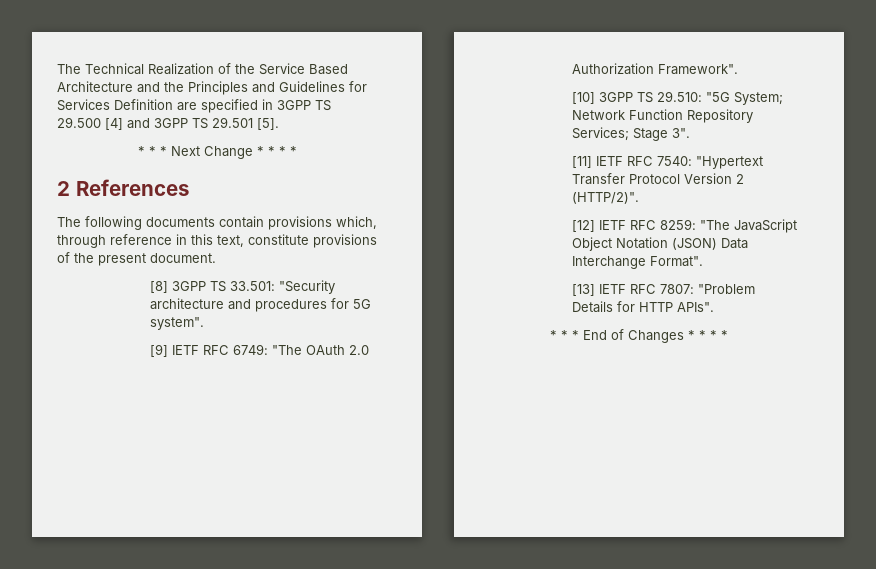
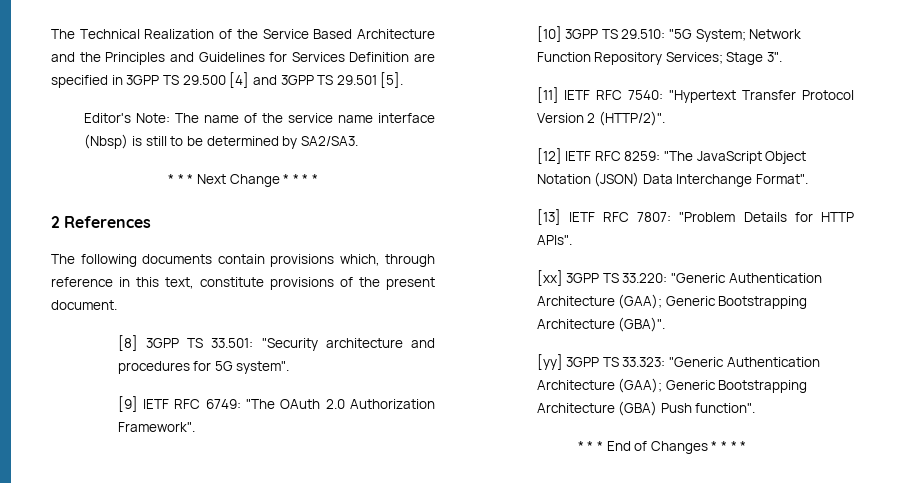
(279, 124) none -> [84,113,435,123] [84,134,358,149] // Editor's Note: The name of the service name interface (Nbsp) is still to be determined by SA2/SA3.
(714, 307) none -> [536,270,822,286] [536,294,808,309] [536,317,666,332] [536,354,820,370] [536,378,808,393] [536,401,756,416] // [xx] 3GPP TS 33.220: "Generic Authentication Architecture (GAA); Generic Bootstrapping Architecture (GBA)". // [yy] 3GPP TS 33.323: "Generic Authentication Architecture (GAA); Generic Bootstrapping Architecture (GBA) Push function".

